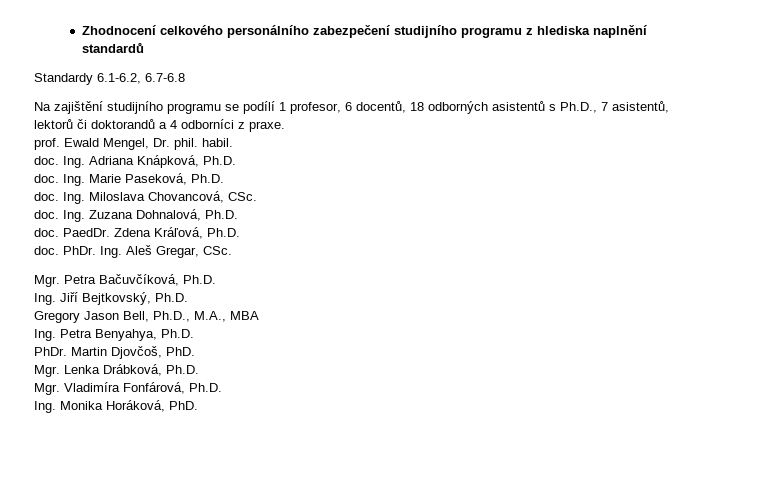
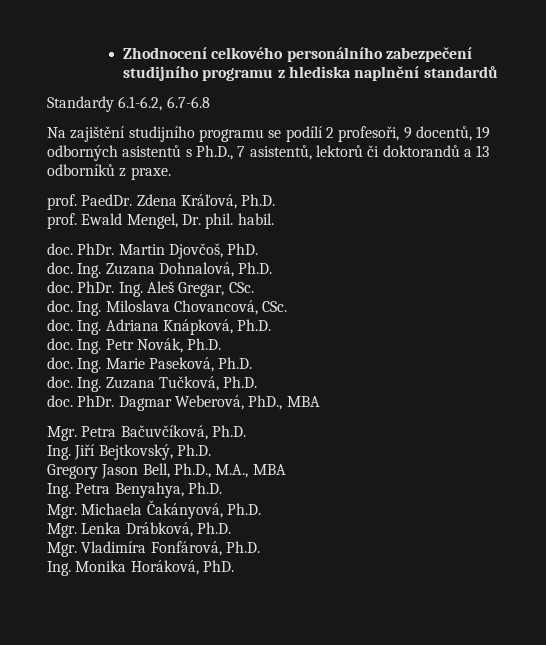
[279,101,424,114] 1 profesor, 6 docentů, 18 -> [325,126,491,142] 2 profesoři, 9 docentů, 19
[170,119,234,129] 4 odborníci -> [476,145,490,157] [47,164,115,176] 13 odborníků
(285, 126) none -> [47,194,276,210] // prof. PaedDr. Zdena Kráľová, Ph.D.
(233, 142) none -> [47,243,259,259] [47,262,273,278] [47,281,254,297] [47,300,288,316] // doc. PhDr. Martin Djovčoš, PhD. // doc. Ing. Zuzana Dohnalová, Ph.D. // doc. PhDr. Ing. Aleš Gregar, CSc. // doc. Ing. Miloslava Chovancová, CSc.
(236, 160) none -> [47,338,222,354] // doc. Ing. Petr Novák, Ph.D.
[89,191,257,203] [34,209,238,222] [34,227,240,239] [34,245,232,258] Miloslava Chovancová, CSc. // doc. Ing. Zuzana Dohnalová, Ph.D. // doc. PaedDr. Zdena Kráľová, Ph.D. // doc. PhDr. Ing. Aleš Gregar, CSc. -> [105,376,258,391] [47,395,320,411] Zuzana Tučková, Ph.D. // doc. PhDr. Dagmar Weberová, PhD., MBA
[34,346,195,359] PhDr. Martin Djovčoš, PhD. -> [47,500,261,519] Mgr. Michaela Čakányová, Ph.D.

